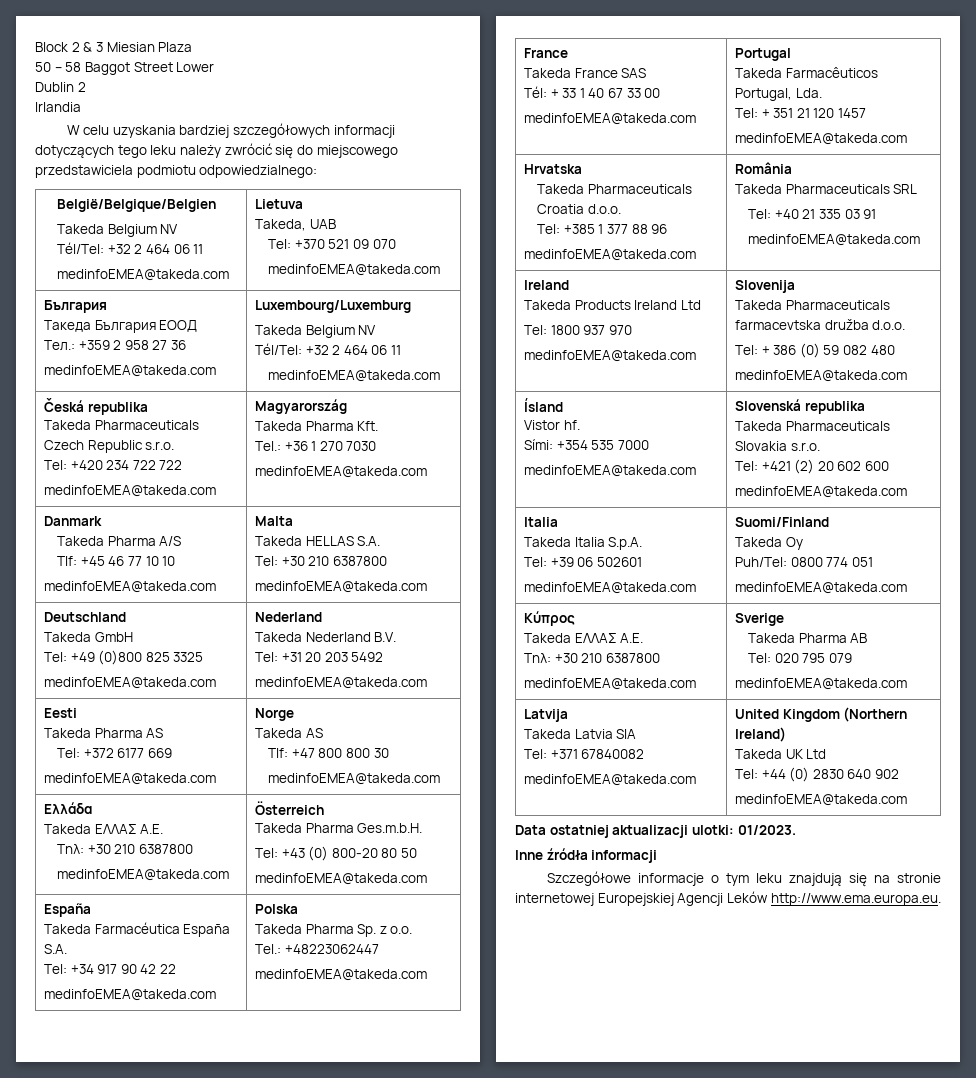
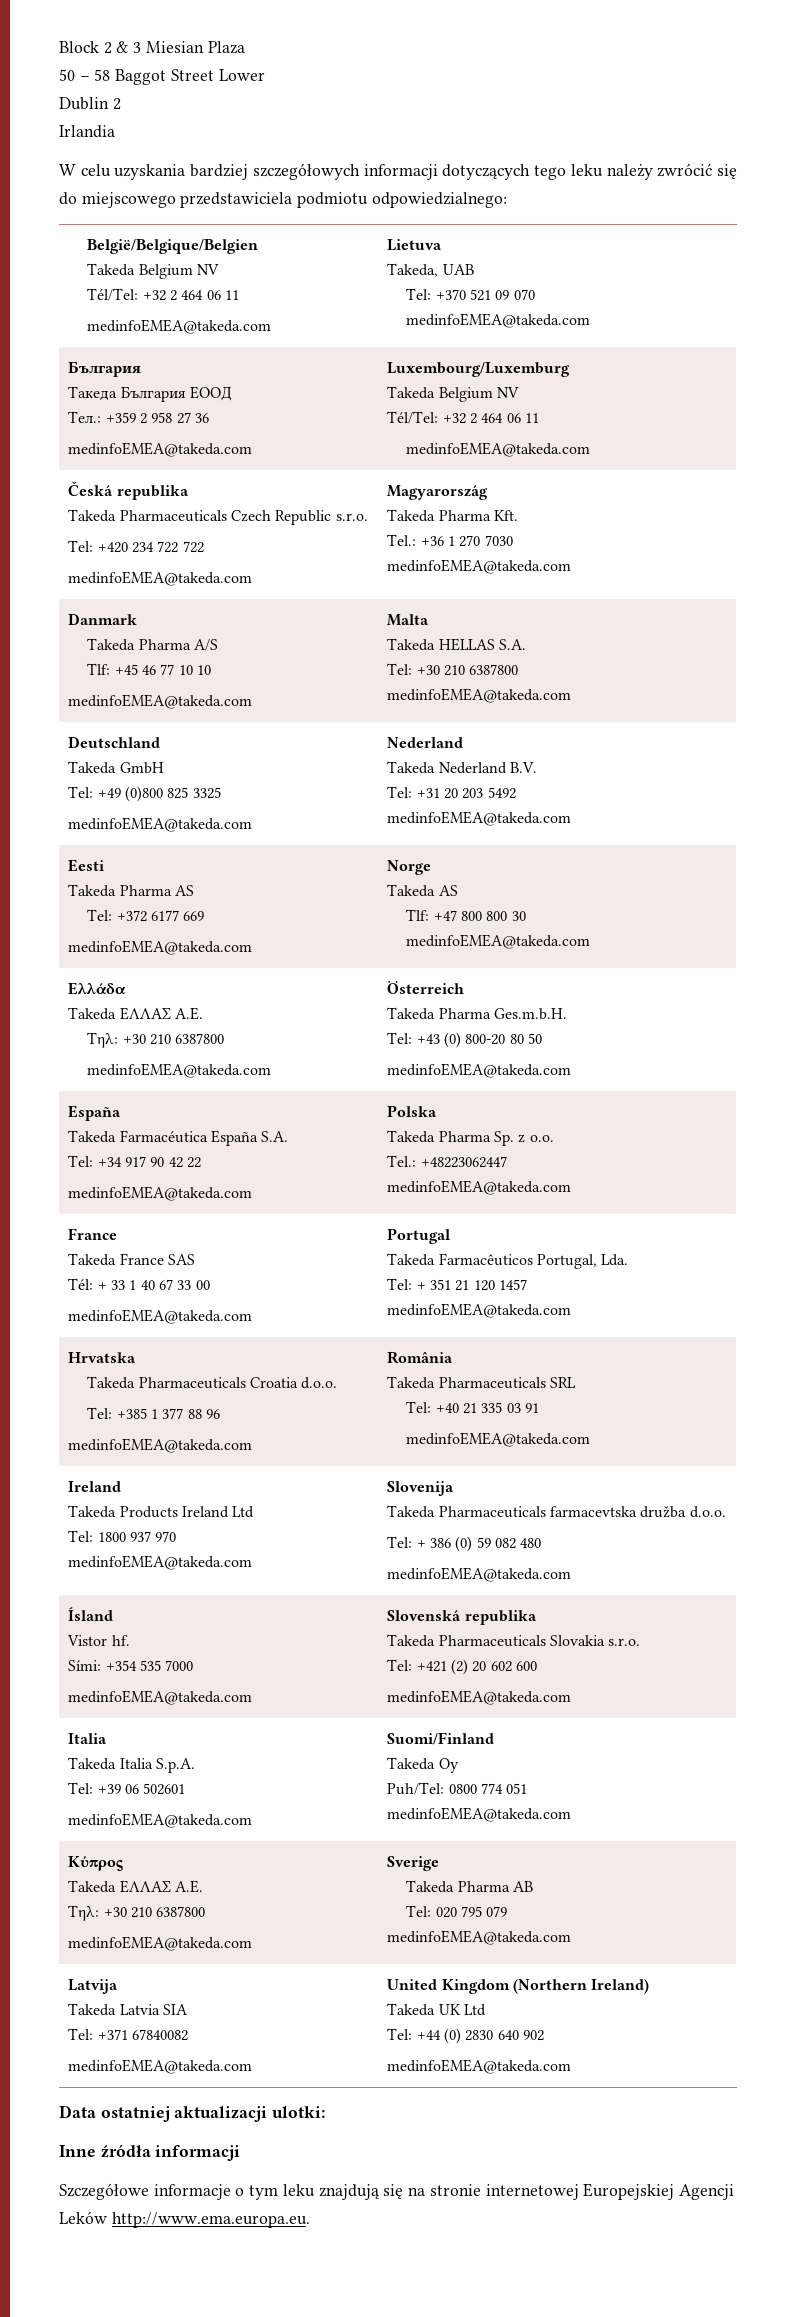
[737,825,796,835] 01/2023. -> (326, 2112) none

